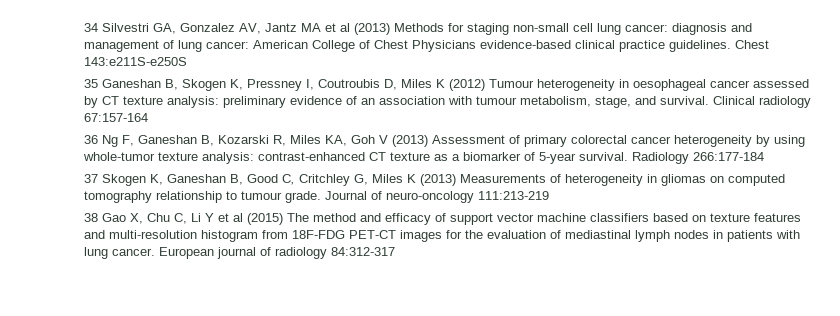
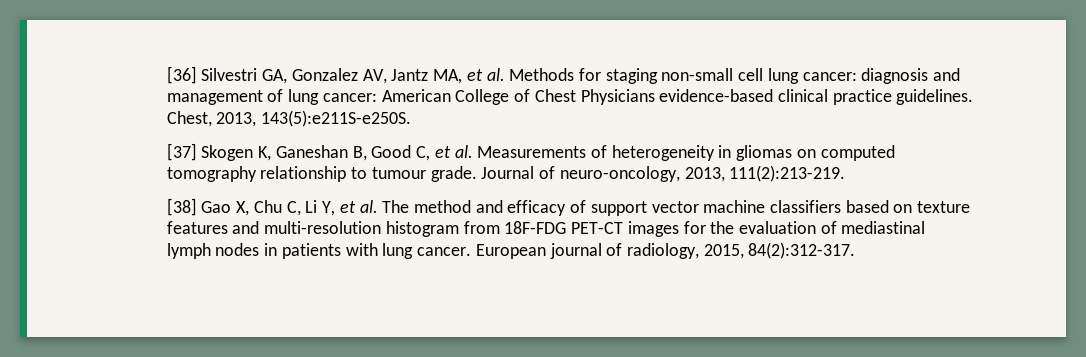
[84,23,99,32] 34 -> [166,66,197,84] [36]
[301,23,391,35] MA et al (2013) -> [433,68,505,84] MA, et al.
[735,40,770,49] [84,57,188,66] [84,79,810,91] [84,96,812,108] [84,113,149,122] [84,135,806,147] [83,152,765,164] [84,174,99,183] Chest 143:e211S-e250S // 35 Ganeshan B, Skogen K, Pressney I, Coutroubis D, Miles K (2012) Tumour heterogeneity in oesophageal cancer assessed by CT texture analysis: preliminary evidence of an association with tumour metabolism, stage, and survival. Clinical radiology 67:157-164 // 36 Ng F, Ganeshan B, Kozarski R, Miles KA, Goh V (2013) Assessment of primary colorectal cancer heterogeneity by using whole-tumor texture analysis: contrast-enhanced CT texture as a biomarker of 5-year survival. Radiology 266:177-184 // 37 -> [166,110,412,127] [166,143,197,161] Chest, 2013, 143(5):e211S-e250S. // [37]
[299,174,457,186] Critchley G, Miles K (2013) -> [434,145,473,158] et al.
[386,191,550,203] [84,213,99,222] neuro-oncology 111:213-219 // 38 -> [559,165,846,182] [166,198,197,216] neuro-oncology, 2013, 111(2):213-219. // [38]
[205,213,284,225] Y et al (2015) -> [322,200,378,216] Y, et al.
[275,247,396,259] radiology 84:312-317 -> [626,242,856,259] radiology, 2015, 84(2):312-317.

